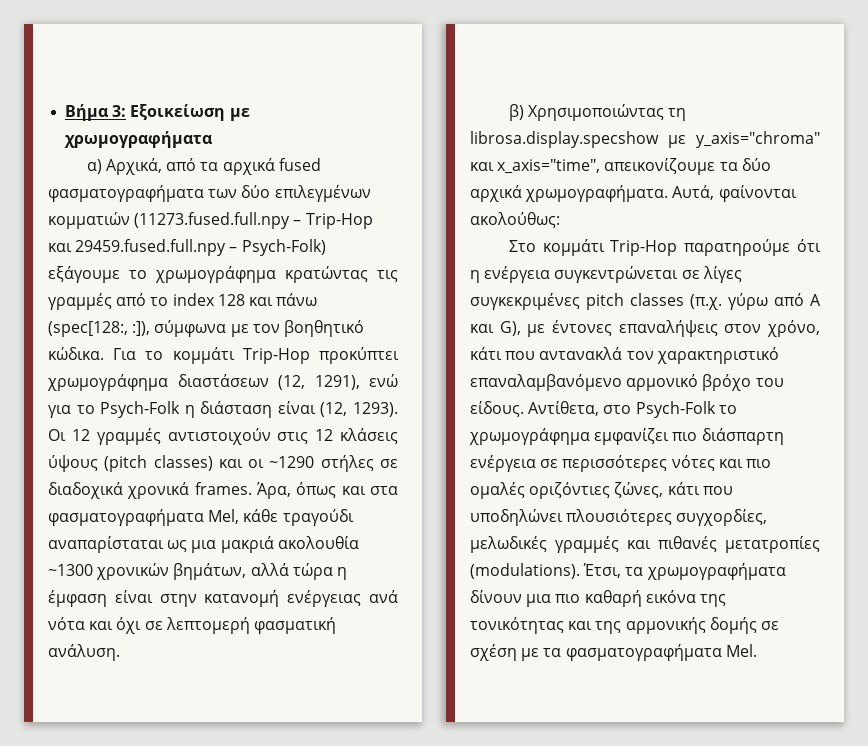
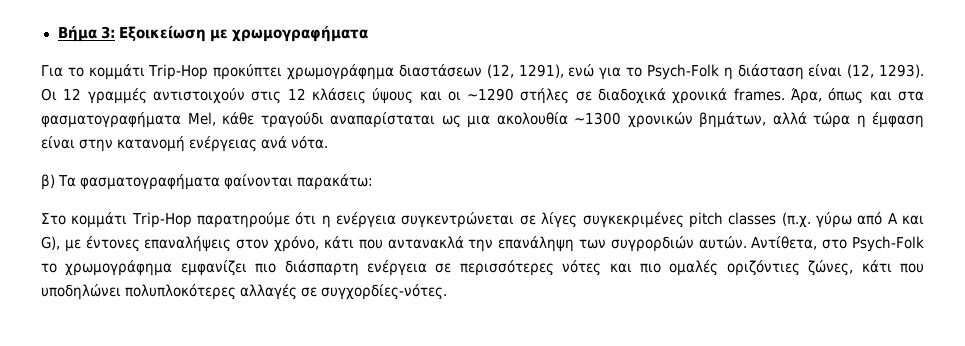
[86,158,321,175] [48,185,371,202] [48,212,373,229] [48,239,326,256] [48,266,398,283] [48,293,318,310] [48,320,364,337] [48,347,104,360] α) Αρχικά, από τα αρχικά fused φασματογραφήματα των δύο επιλεγμένων κομματιών (11273.fused.full.npy – Trip-Hop και 29459.fused.full.npy – Psych-Folk) εξάγουμε το χρωμογράφημα κρατώντας τις γραμμές από το index 128 και πάνω (spec[128:, :]), σύμφωνα με τον βοηθητικό κώδικα. -> (368, 34) none
[104,455,213,472] (pitch classes) -> (414, 96) none
[220,536,274,553] μακριά -> (490, 121) none
[48,617,336,634] [48,644,120,661] [508,104,687,121] [470,131,821,148] [470,158,771,175] [470,185,797,202] [470,212,560,228] νότα και όχι σε λεπτομερή φασματική ανάλυση. // β) Χρησιμοποιώντας τη librosa.display.specshow με y_axis="chroma" και x_axis="time", απεικονίζουμε τα δύο αρχικά χρωμογραφήματα. Αυτά, φαίνονται ακολούθως: -> [291,136,329,149] [41,174,374,190] νότα. // β) Τα φασματογραφήματα φαίνονται παρακάτω:
[626,347,779,364] [470,374,784,391] [470,401,524,417] τον χαρακτηριστικό επαναλαμβανόμενο αρμονικό βρόχο του είδους. -> [468,236,747,252] την επανάληψη των συγρορδιών αυτών.
[566,509,768,526] [470,536,820,553] [470,563,786,580] [470,590,726,607] [470,617,779,634] [470,644,757,661] πλουσιότερες συγχορδίες, μελωδικές γραμμές και πιθανές μετατροπίες (modulations). Έτσι, τα χρωμογραφήματα δίνουν μια πιο καθαρή εικόνα της τονικότητας και της αρμονικής δομής σε σχέση με τα φασματογραφήματα Mel. -> [125,284,448,300] πολυπλοκότερες αλλαγές σε συγχορδίες-νότες.

